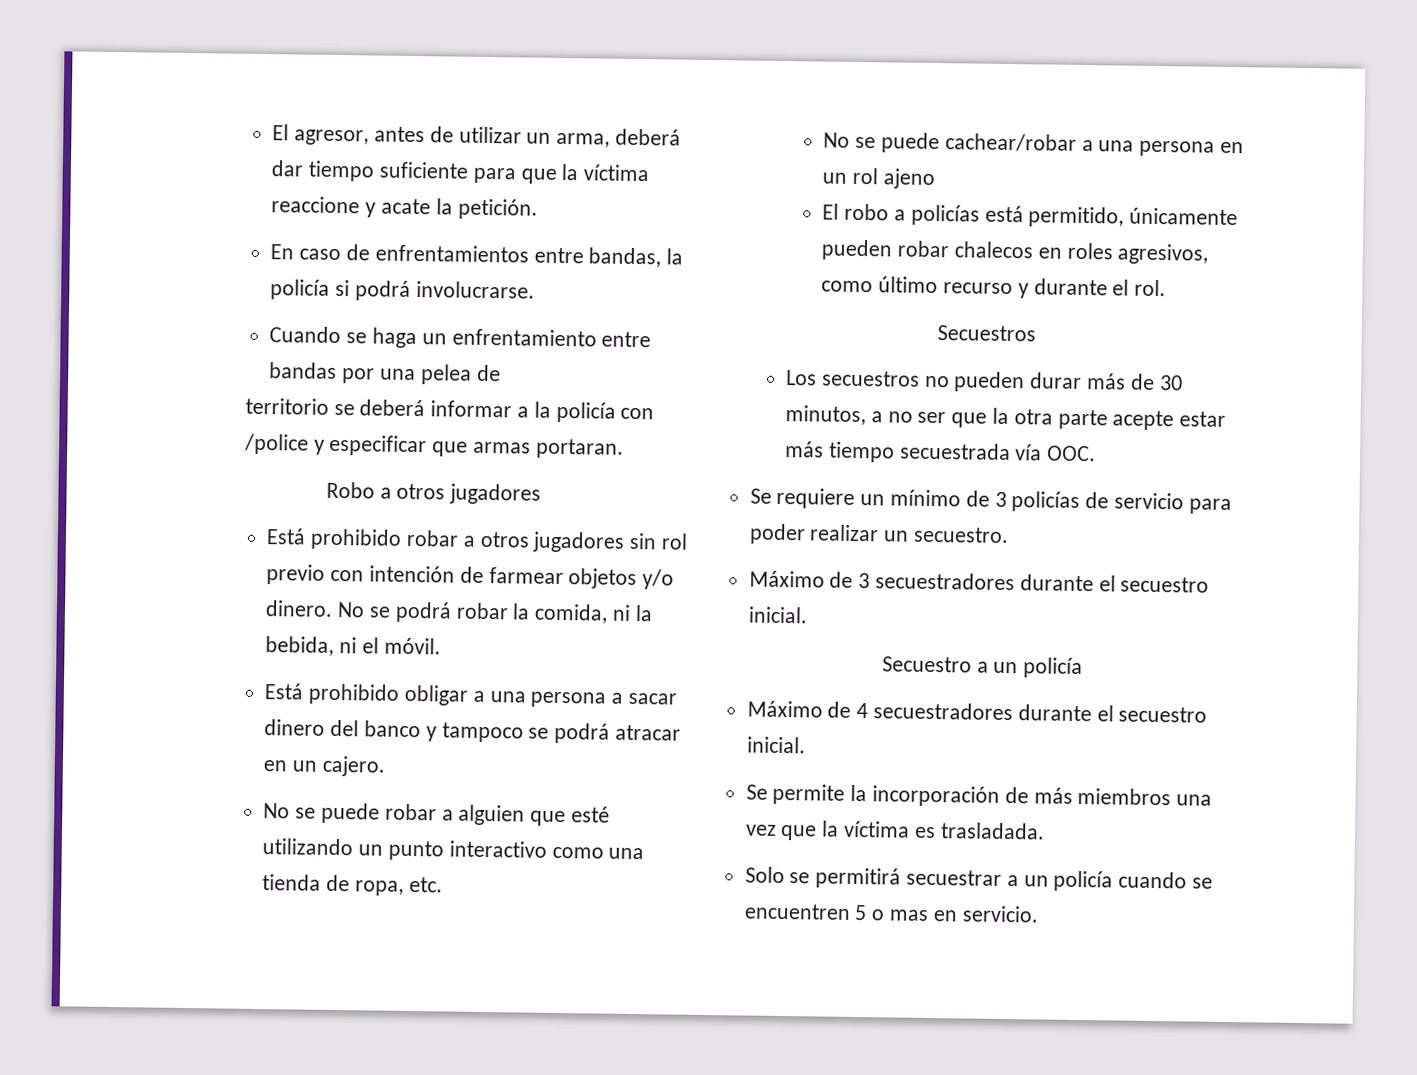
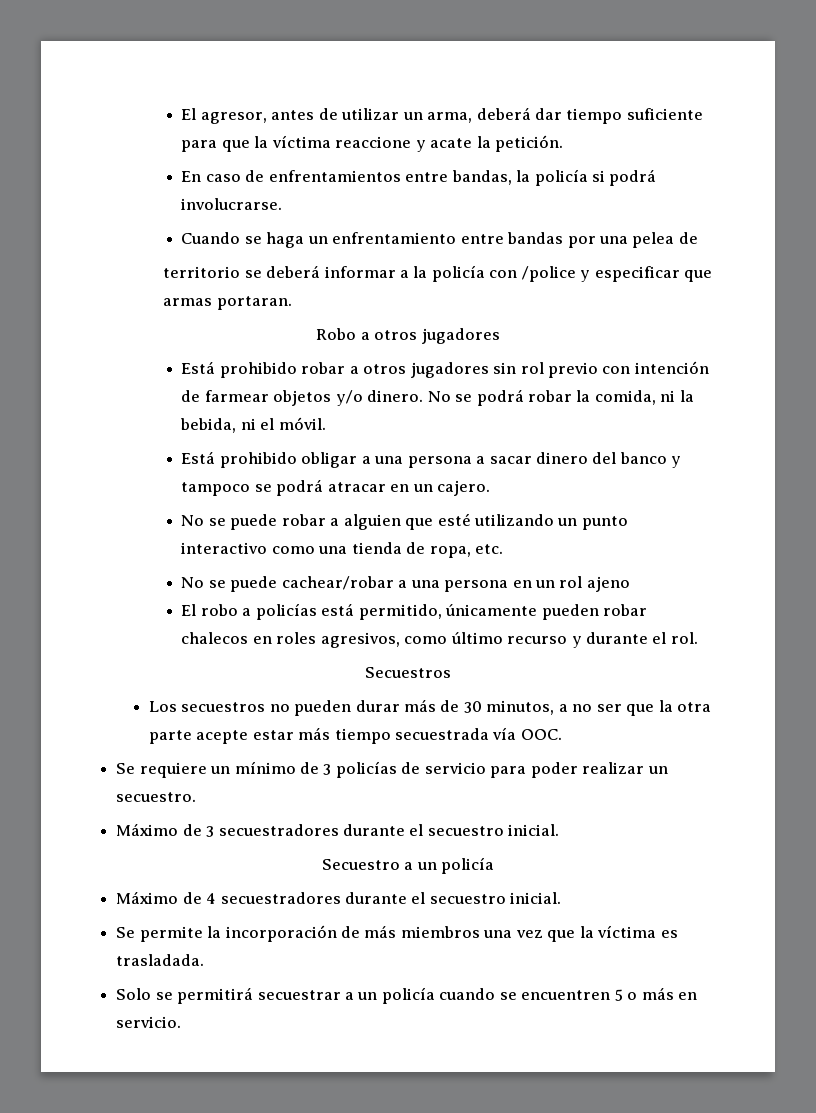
[889,909,930,921] mas -> [641,987,674,1000] más

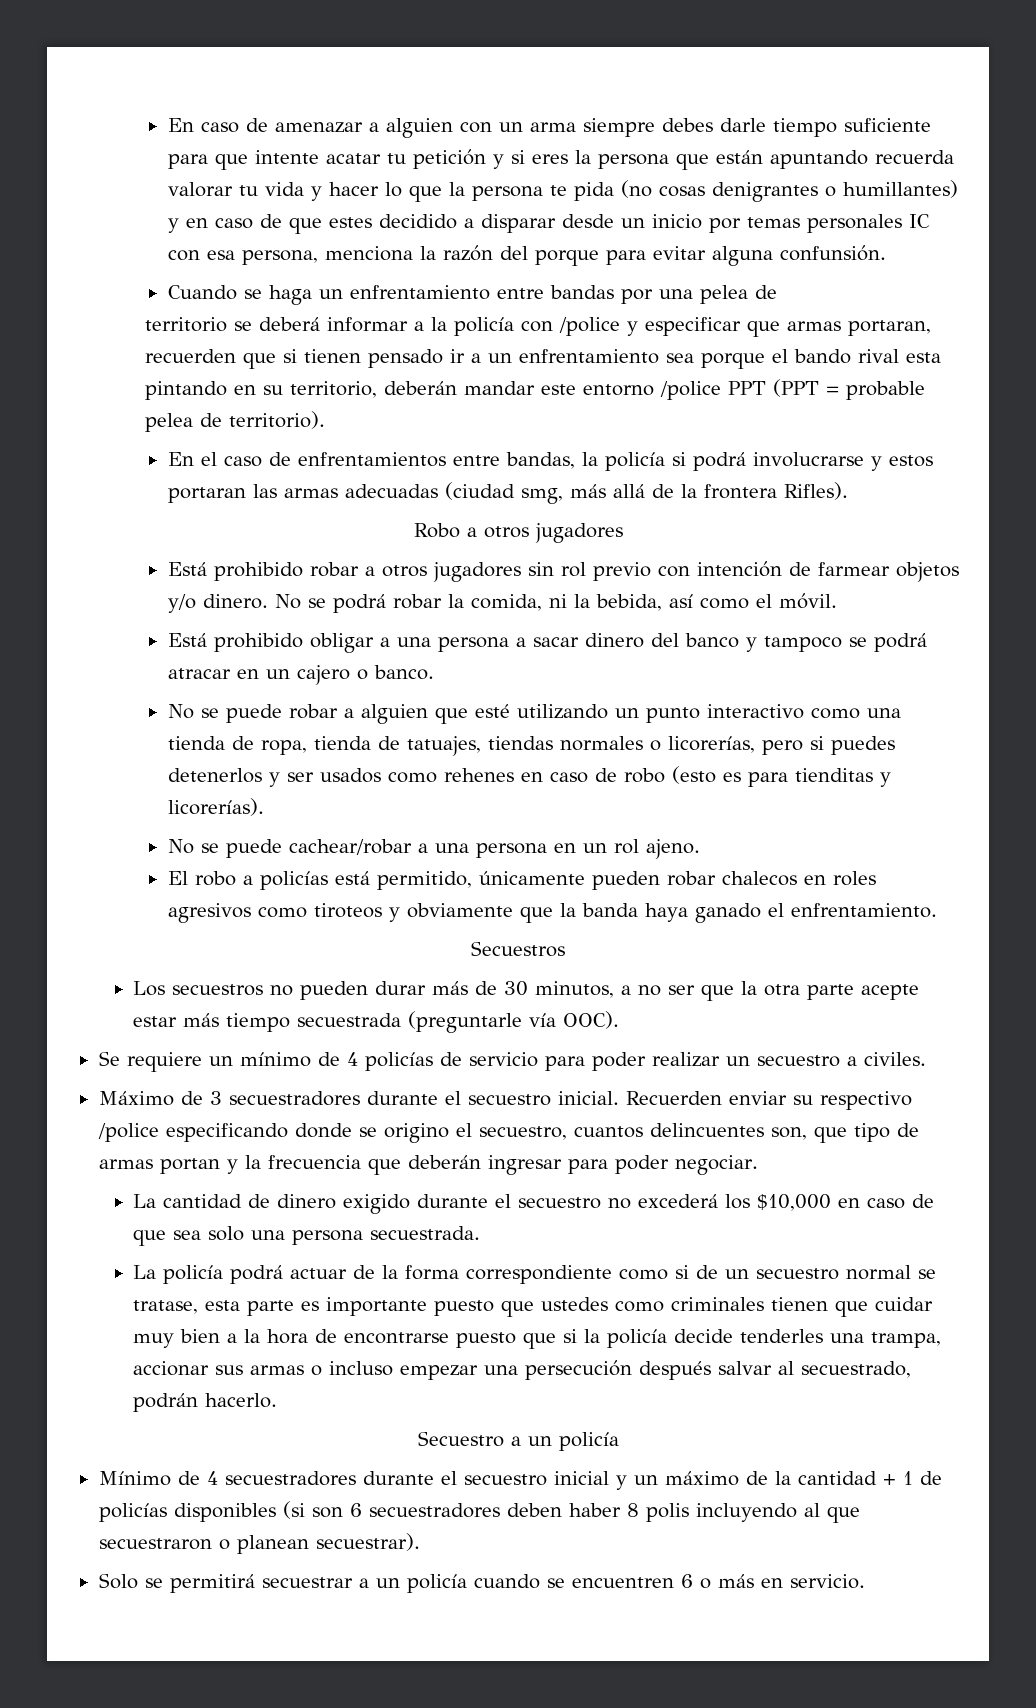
[181,107,703,124] [181,135,563,152] [181,169,657,186] [181,198,283,210] El agresor, antes de utilizar un arma, deberá dar tiempo suficiente para que la víctima reaccione y acate la petición. // En caso de enfrentamientos entre bandas, la policía si podrá involucrarse. -> [167,118,931,138] [167,149,954,170] [167,180,958,202] [167,214,930,234] [167,245,886,266] En caso de amenazar a alguien con un arma siempre debes darle tiempo suficiente para que intente acatar tu petición y si eres la persona que están apuntando recuerda valorar tu vida y hacer lo que la persona te pida (no cosas denigrantes o humillantes) y en caso de que estes decidido a disparar desde un inicio por temas personales IC con esa persona, menciona la razón del porque para evitar alguna confunsión.
[216,296,292,310] portaran. -> [848,320,932,336] [145,349,942,369] [145,379,926,400] [145,411,326,432] [167,452,933,471] [167,482,848,504] portaran, recuerden que si tienen pensado ir a un enfrentamiento sea porque el bando rival esta pintando en su territorio, deberán mandar este entorno /police PPT (PPT = probable pelea de territorio). // En el caso de enfrentamientos entre bandas, la policía si podrá involucrarse y estos portaran las armas adecuadas (ciudad smg, más allá de la frontera Rifles).
[240,418,256,430] ni -> [668,594,749,609] así como
[437,480,491,496] cajero. -> [296,665,434,685] cajero o banco.
[475,544,504,554] etc. -> [313,736,895,756] [167,766,891,787] [167,798,264,816] tienda de tatuajes, tiendas normales o licorerías, pero si puedes detenerlos y ser usados como rehenes en caso de robo (esto es para tienditas y licorerías).
[586,576,630,592] ajeno -> [645,839,700,859] ajeno.
[320,632,698,648] agresivos, como último recurso y durante el rol. -> [167,903,937,923] agresivos como tiroteos y obviamente que la banda haya ganado el enfrentamiento.
[492,727,562,740] vía OOC. -> [408,1011,620,1033] (preguntarle vía OOC).
[323,764,332,775] 3 -> [346,1052,358,1066] 4
[116,792,197,802] secuestro. -> [756,1052,926,1067] secuestro a civiles.
(560, 830) none -> [625,1091,912,1110] [97,1123,919,1143] [98,1155,758,1175] [133,1194,935,1214] [133,1226,481,1246] [133,1265,937,1284] [133,1297,934,1317] [133,1329,942,1349] [133,1360,912,1380] [133,1393,278,1412] Recuerden enviar su respectivo /police especificando donde se origino el secuestro, cuantos delincuentes son, que tipo de armas portan y la frecuencia que deberán ingresar para poder negociar. // La cantidad de dinero exigido durante el secuestro no excederá los $10,000 en caso de que sea solo una persona secuestrada. // La policía podrá actuar de la forma correspondiente como si de un secuestro normal se tratase, esta parte es importante puesto que ustedes como criminales tienen que cuidar muy bien a la hora de encontrarse puesto que si la policía decide tenderles una trampa, accionar sus armas o incluso empezar una persecución después salvar al secuestrado, podrán hacerlo.
[116,891,179,904] Máximo -> [98,1471,171,1486] Mínimo
[510,892,562,904] [116,925,678,942] [116,954,205,966] inicial. // Se permite la incorporación de más miembros una vez que la víctima es trasladada. -> [553,1471,942,1490] [98,1501,860,1523] [98,1533,420,1554] inicial y un máximo de la cantidad + 1 de policías disponibles (si son 6 secuestradores deben haber 8 polis incluyendo al que secuestraron o planean secuestrar).
[614,989,623,1001] 5 -> [680,1574,693,1588] 6

